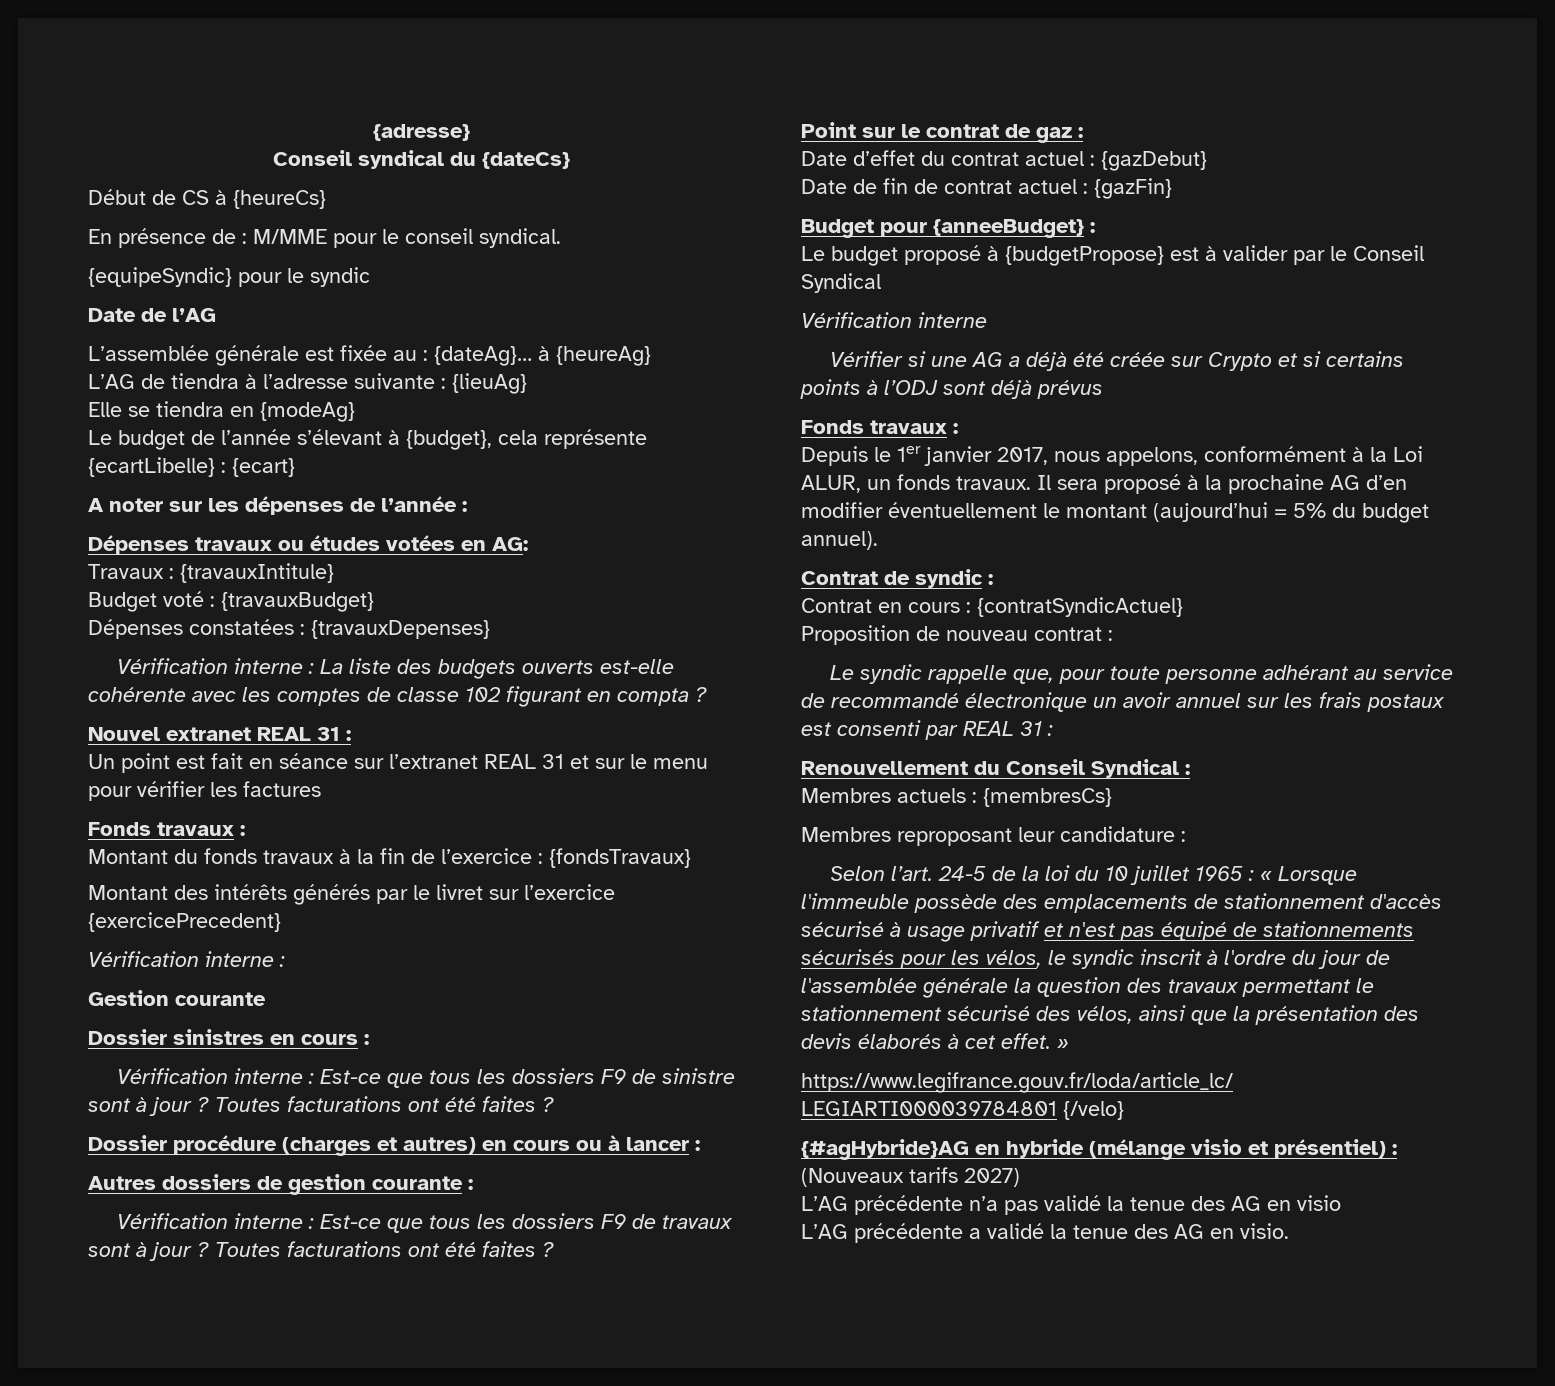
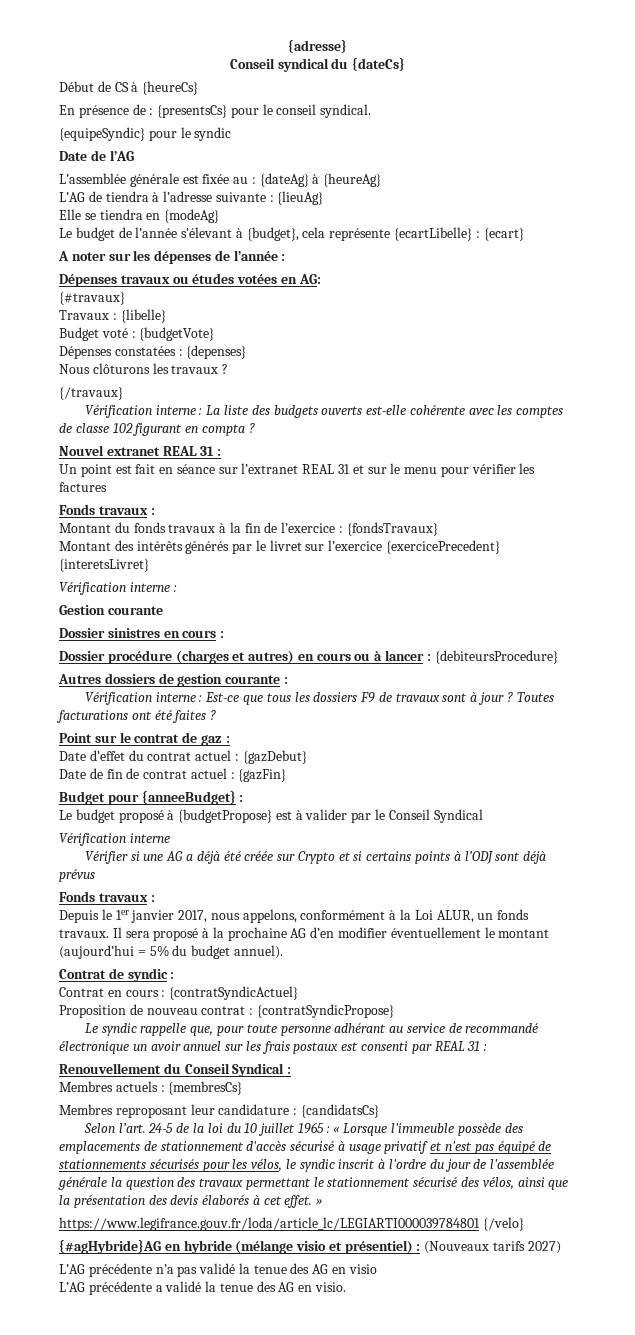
[253,229,327,244] M/MME -> [157,105,228,118] {presentsCs}
[434,346,532,366] {dateAg}… -> [259,173,309,187] {dateAg}
(528, 544) none -> [59,292,125,305] // {#travaux}
[180,563,334,583] {travauxIntitule} -> [120,309,166,323] {libelle}
[221,592,374,612] {travauxBudget} -> [139,327,215,341] {budgetVote}
[311,620,490,639] {travauxDepenses} -> [186,345,247,359] [59,363,229,374] [59,387,123,400] {depenses} // Nous clôturons les travaux ? // {/travaux}
(281, 922) none -> [59,559,149,572] {interetsLivret}
[117,1068,736,1088] [88,1096,554,1116] // Vérification interne : Est-ce que tous les dossiers F9 de sinistre sont à jour ? Toutes facturations ont été faites ? -> (225, 634) none
(700, 1145) none -> [434,650,558,664] {debiteursProcedure}
(1113, 635) none -> [256,1004,394,1018] {contratSyndicPropose}
(1186, 836) none -> [300,1104,379,1118] {candidatsCs}

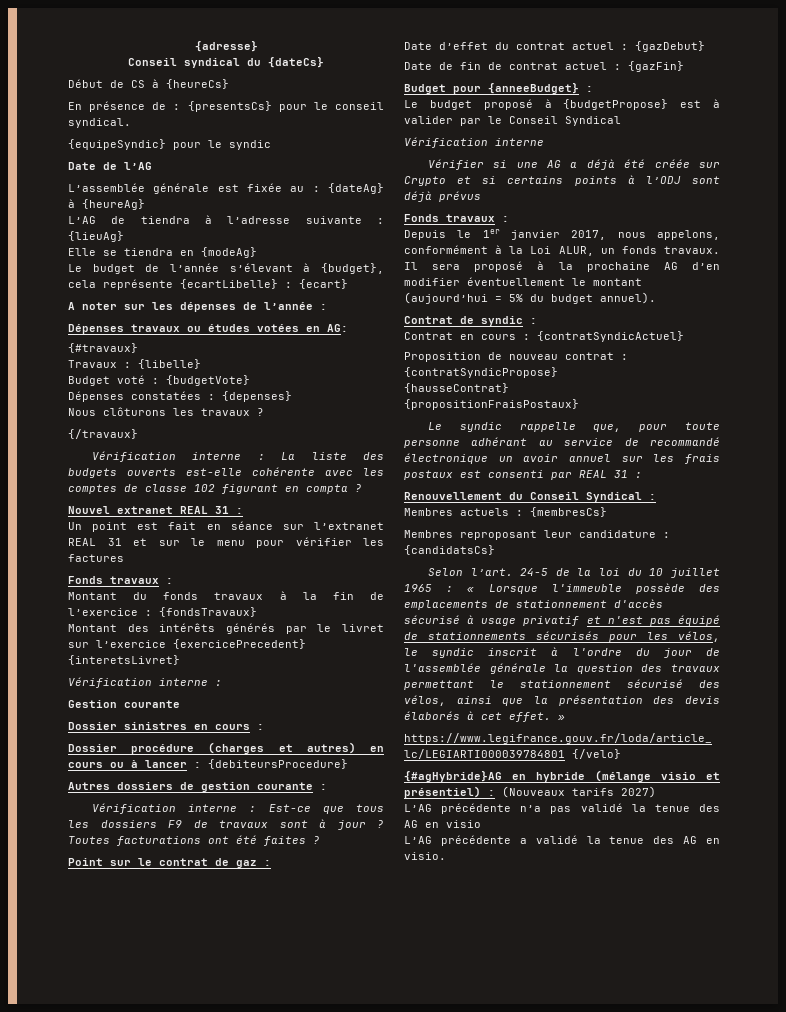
(394, 1011) none -> [404,383,509,393] [404,399,579,410] // {hausseContrat} // {propositionFraisPostaux}

